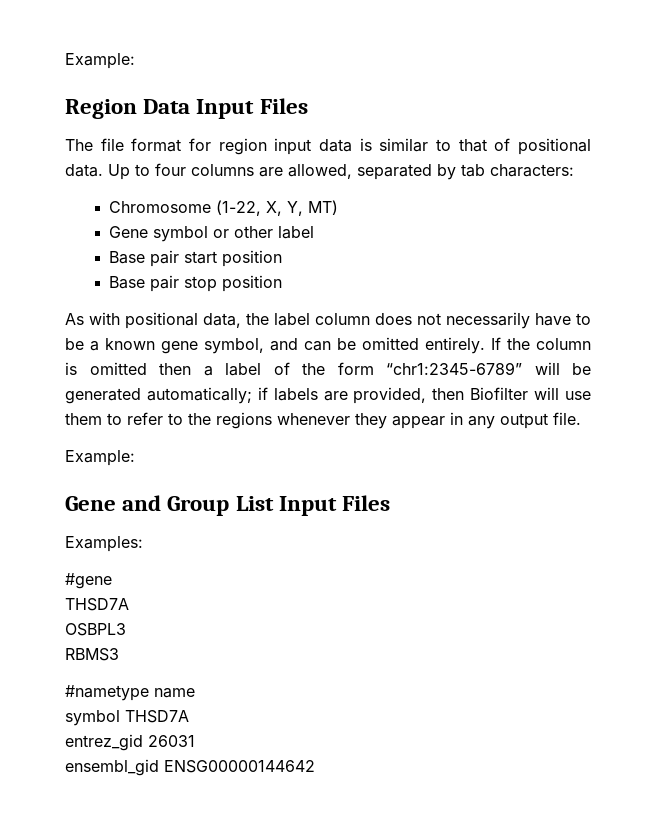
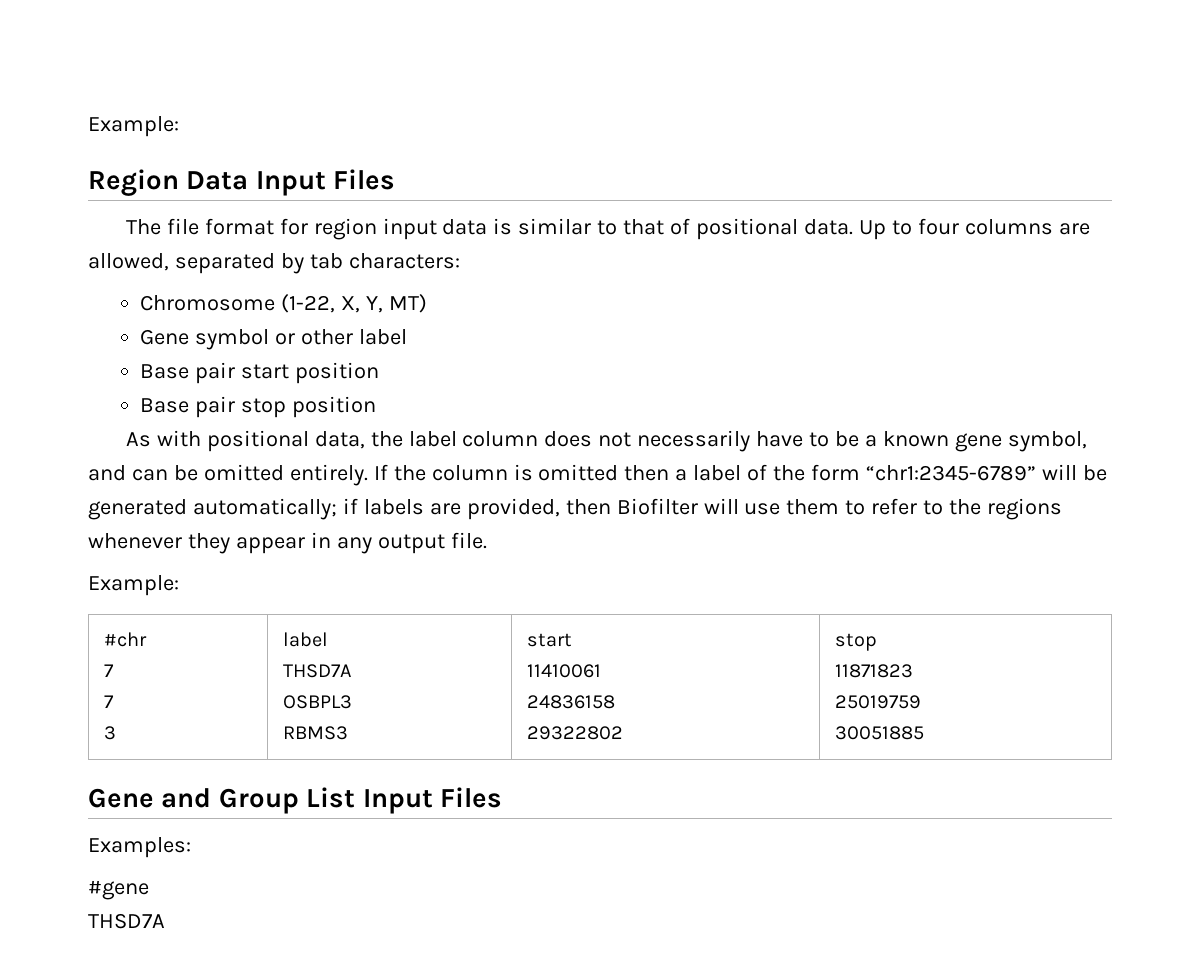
(135, 458) none -> [104,632,148,647] [104,664,115,677] [104,695,115,708] [104,726,117,740] [283,632,329,647] [283,664,352,678] [283,695,353,709] [283,726,349,740] [527,633,573,647] [527,664,602,678] [527,695,616,709] [527,726,624,740] [835,633,878,651] [835,664,914,678] [835,695,922,709] [835,726,925,740] // #chr // 7 // 7 // 3 | label // THSD7A // OSBPL3 // RBMS3 | start // 11410061 // 24836158 // 29322802 | stop // 11871823 // 25019759 // 30051885
[65,623,126,636] [65,648,119,661] [65,685,195,701] [65,710,189,726] [65,734,195,751] [65,759,315,776] // OSBPL3 // RBMS3 // #nametype name // symbol THSD7A // entrez_gid 26031 // ensembl_gid ENSG00000144642 -> (165, 921) none

